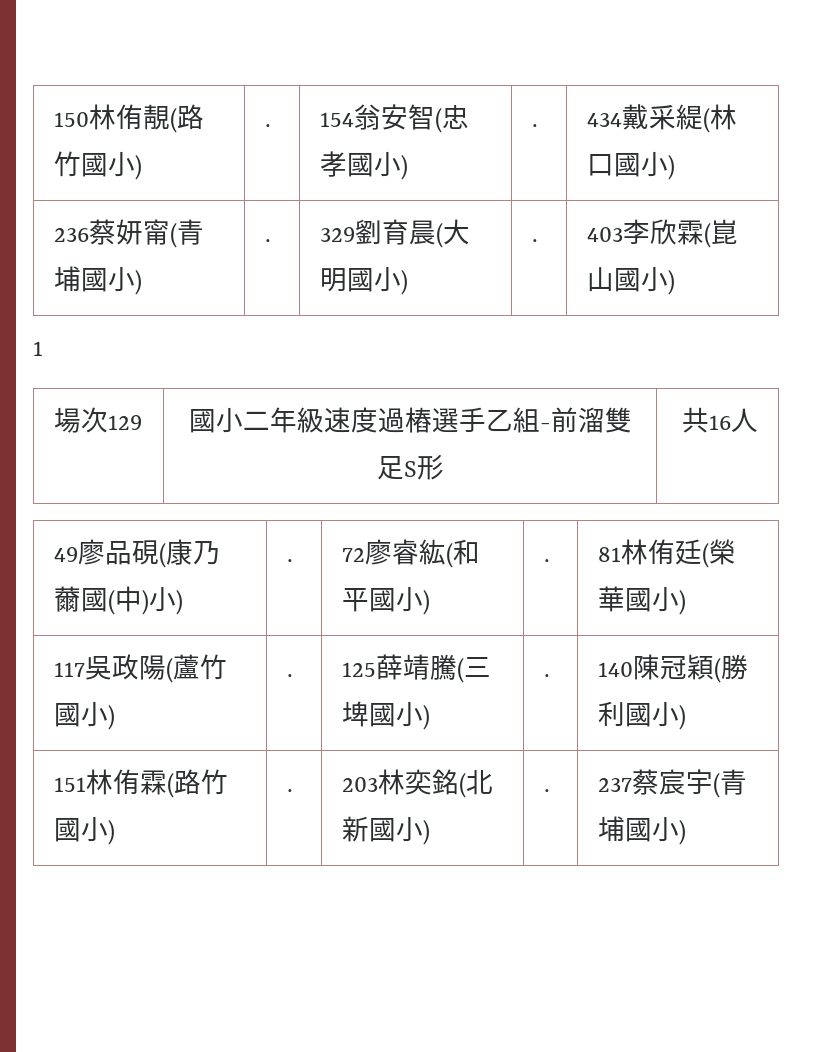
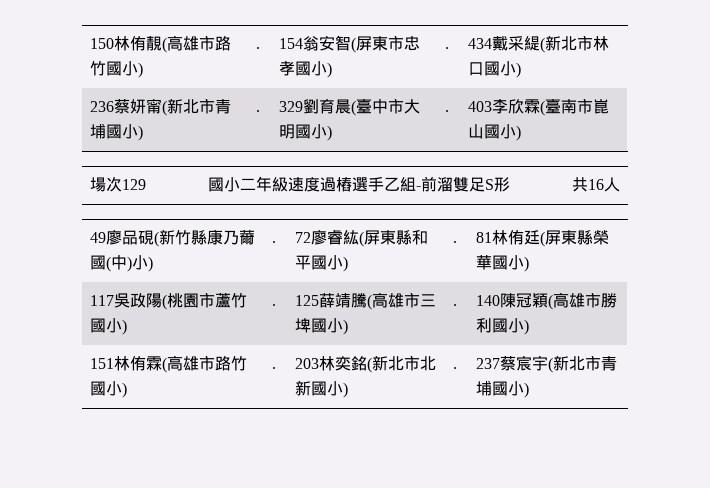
(177, 120) none -> [166,35,215,51] 高雄市
(442, 120) none -> [355,35,404,51] 屏東市
(710, 120) none -> [544,35,593,51] 新北市
(177, 235) none -> [166,98,215,114] 新北市
(443, 235) none -> [355,98,404,114] 臺中市
(711, 235) none -> [544,98,593,114] 臺南市
[33,341,43,356] // 1 -> (521, 133) none
(166, 555) none -> [158,229,207,245] 新竹縣
(453, 555) none -> [363,230,412,245] 屏東縣
(709, 555) none -> [544,230,593,245] 屏東縣
(173, 670) none -> [166,292,215,308] 桃園市
(464, 670) none -> [371,292,420,308] 高雄市
(721, 670) none -> [552,292,601,308] 高雄市
(174, 785) none -> [166,355,215,371] 高雄市
(466, 785) none -> [371,355,420,371] 新北市
(720, 785) none -> [552,355,601,371] 新北市

